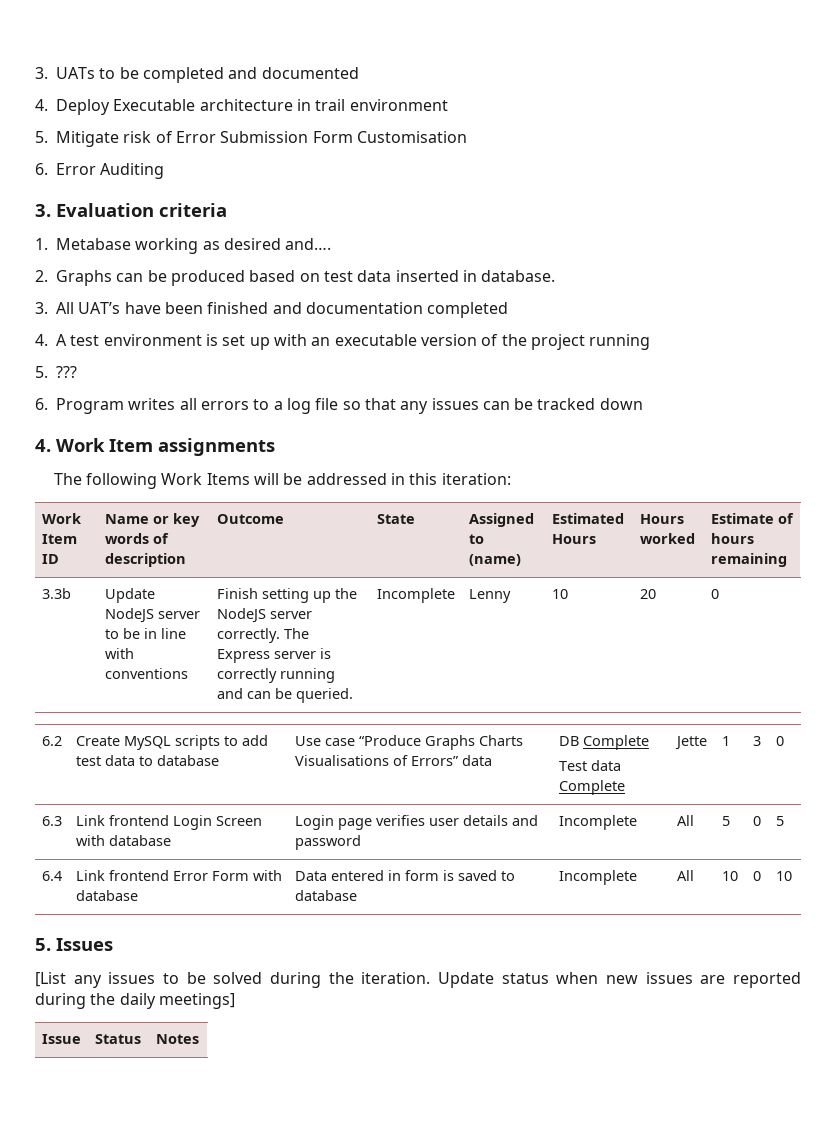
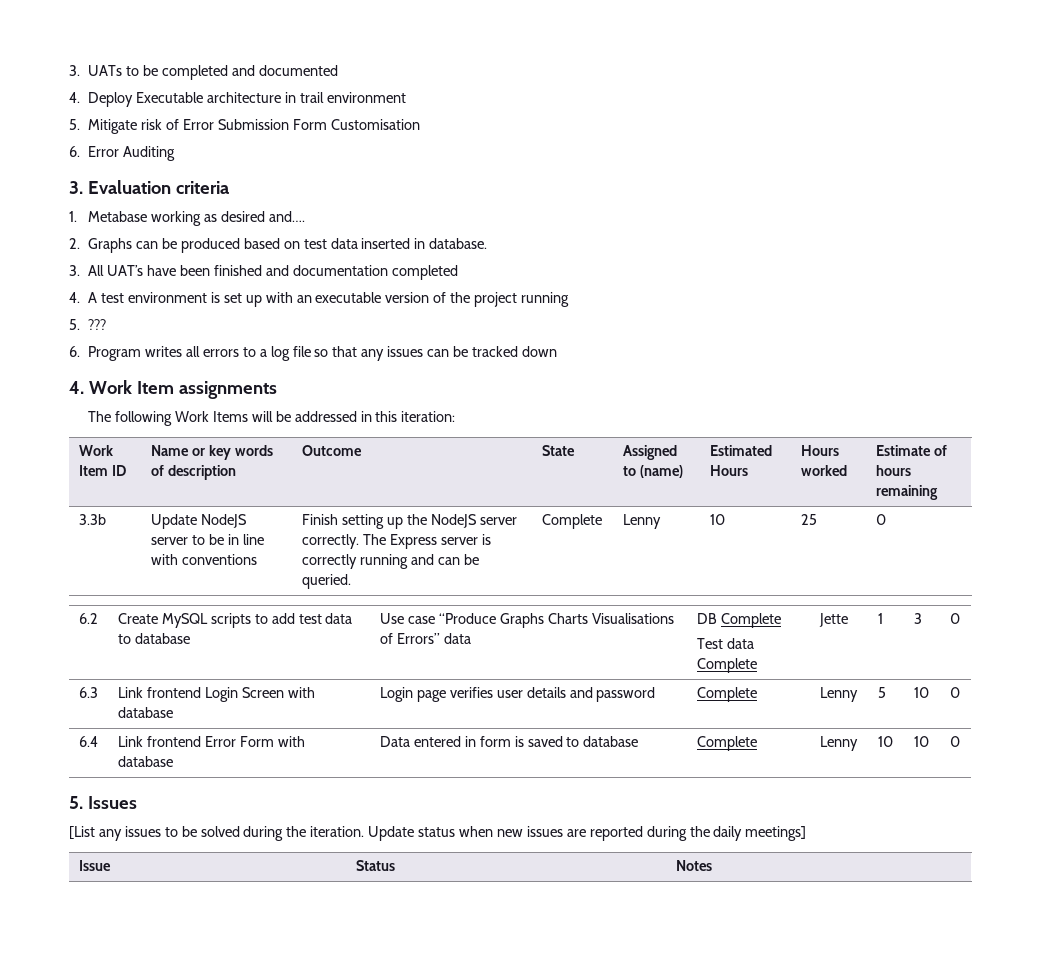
[376,588,455,603] [468,589,511,603] [551,589,568,599] [639,589,656,599] Incomplete | Lenny | 10 | 20 -> [541,514,602,529] [622,514,661,529] [709,514,725,525] [800,514,817,525] Complete | Lenny | 10 | 25
[558,815,637,830] [676,815,694,826] [721,816,730,826] [752,816,761,826] [775,816,784,826] Incomplete | All | 5 | 0 | 5 -> [696,687,757,702] [819,687,858,702] [877,687,886,698] [913,687,929,698] [949,687,960,698] Complete | Lenny | 5 | 10 | 0
[558,870,637,885] [676,870,694,881] [721,871,738,881] [752,871,761,881] [775,871,792,881] Incomplete | All | 10 | 0 | 10 -> [696,736,757,751] [819,736,858,751] [877,736,893,747] [913,736,929,747] [949,736,960,747] Complete | Lenny | 10 | 10 | 0

